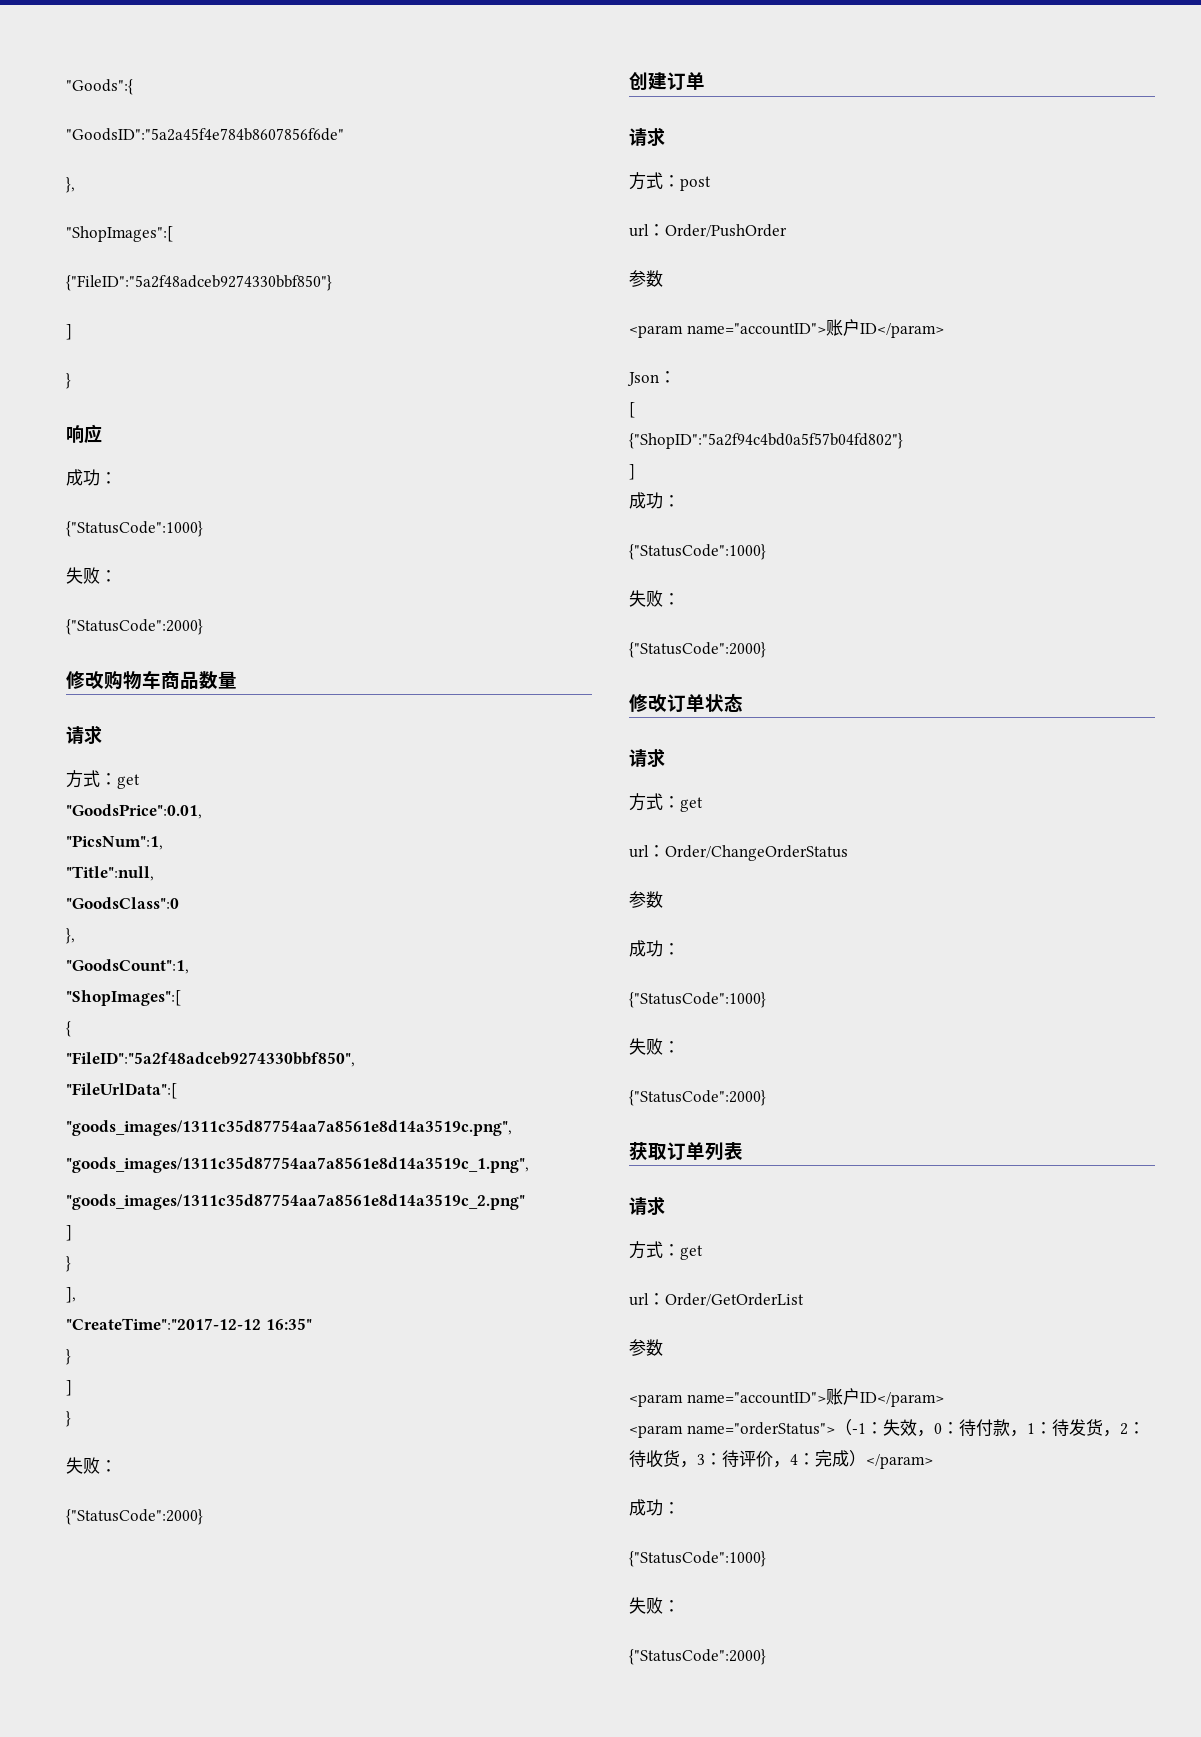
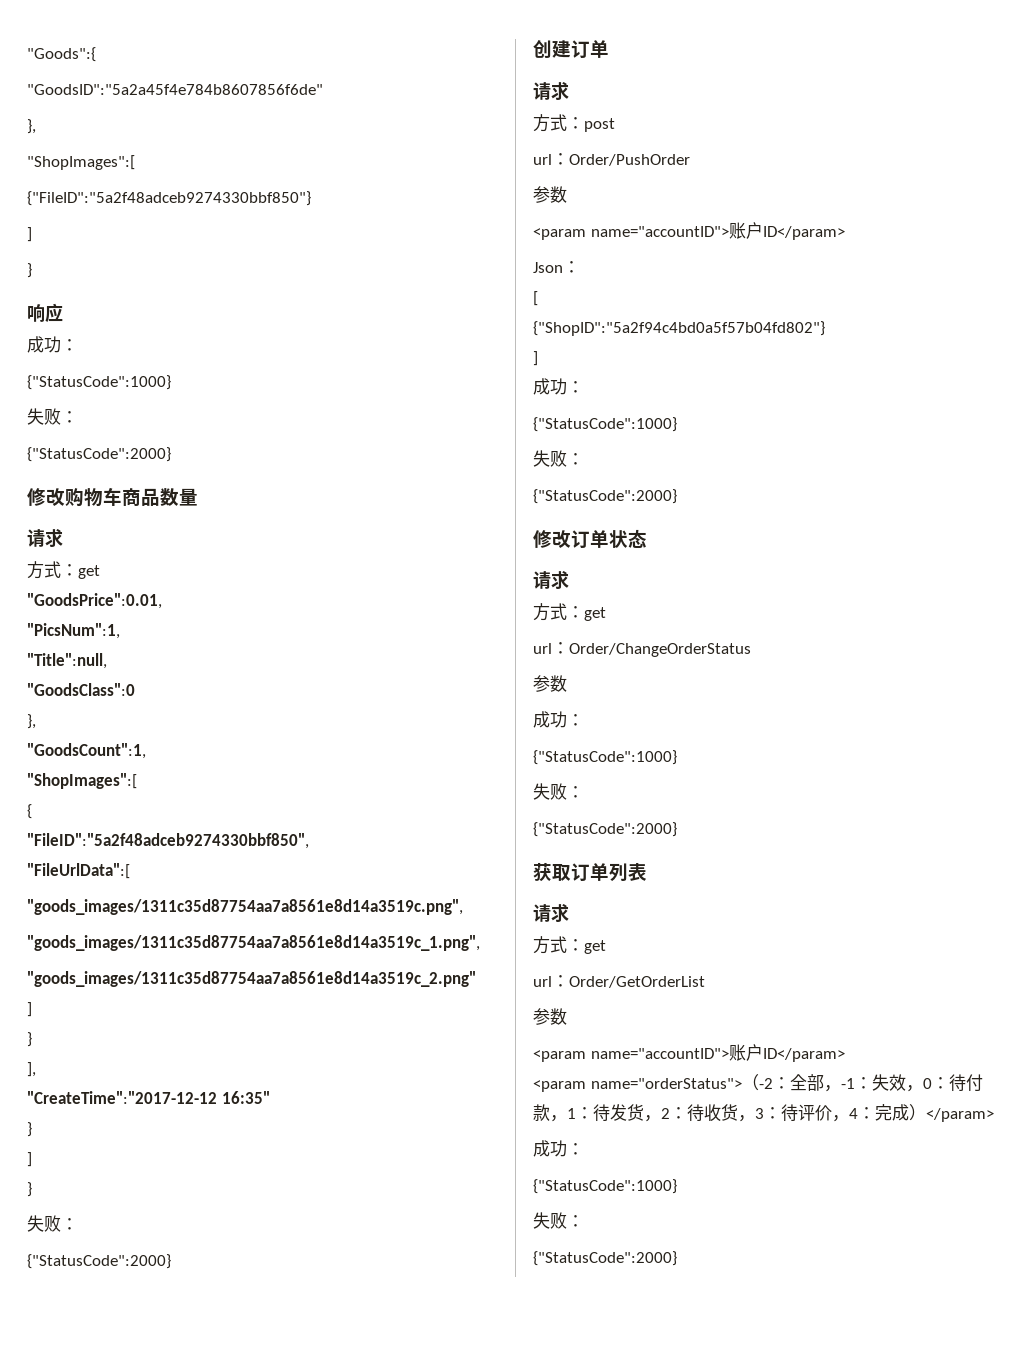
(852, 1427) none -> [758,1074,841,1092] -2：全部，

